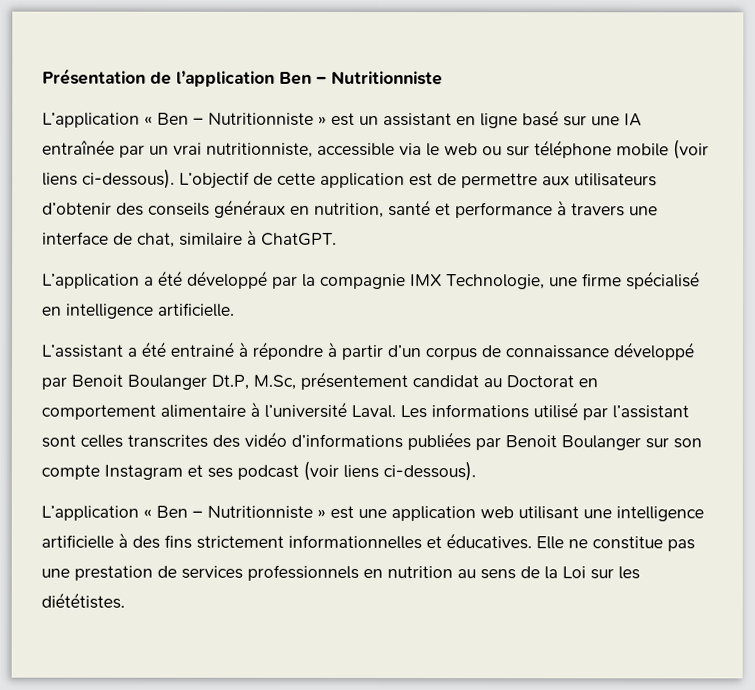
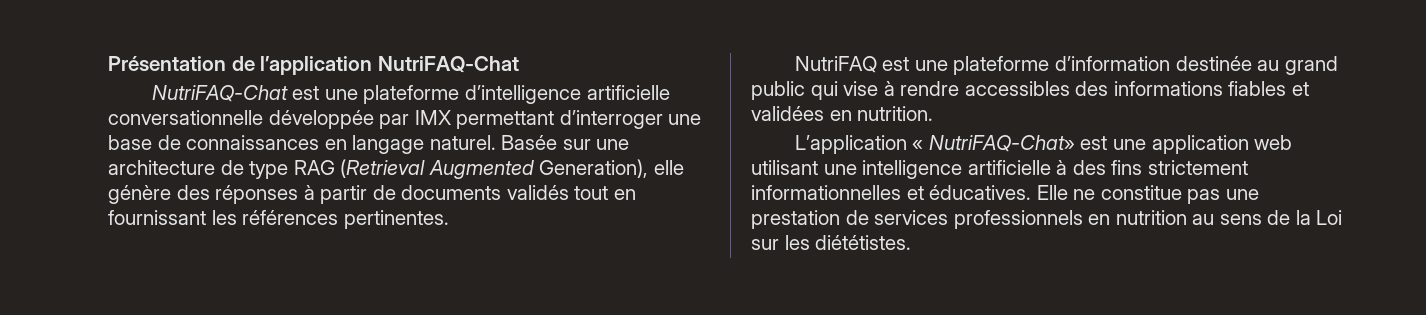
[279,70,443,86] [42,110,642,129] [42,139,709,160] [42,168,657,189] [42,199,658,219] [42,229,337,248] [42,270,700,290] [42,302,235,319] [41,341,695,361] [41,371,598,391] [41,401,689,421] [41,431,702,451] [41,460,476,482] [41,505,326,521] Ben – Nutritionniste // L’application « Ben – Nutritionniste » est un assistant en ligne basé sur une IA entraînée par un vrai nutritionniste, accessible via le web ou sur téléphone mobile (voir liens ci-dessous). L’objectif de cette application est de permettre aux utilisateurs d’obtenir des conseils généraux en nutrition, santé et performance à travers une interface de chat, similaire à ChatGPT. // L’application a été développé par la compagnie IMX Technologie, une firme spécialisé en intelligence artificielle. // L’assistant a été entrainé à répondre à partir d’un corpus de connaissance développé par Benoit Boulanger Dt.P, M.Sc, présentement candidat au Doctorat en comportement alimentaire à l’université Laval. Les informations utilisé par l’assistant sont celles transcrites des vidéo d’informations publiées par Benoit Boulanger sur son compte Instagram et ses podcast (voir liens ci-dessous). // L’application « Ben – Nutritionniste » -> [377,56,519,73] [151,85,670,104] [108,110,702,129] [108,135,630,154] [108,159,684,179] [108,185,636,204] [108,210,449,229] [794,56,1338,75] [751,81,1309,100] [751,106,934,121] [794,135,1075,154] NutriFAQ-Chat // NutriFAQ-Chat est une plateforme d’intelligence artificielle conversationnelle développée par IMX permettant d’interroger une base de connaissances en langage naturel. Basée sur une architecture de type RAG (Retrieval Augmented Generation), elle génère des réponses à partir de documents validés tout en fournissant les références pertinentes. // NutriFAQ est une plateforme d’information destinée au grand public qui vise à rendre accessibles des informations fiables et validées en nutrition. // L’application « NutriFAQ-Chat»

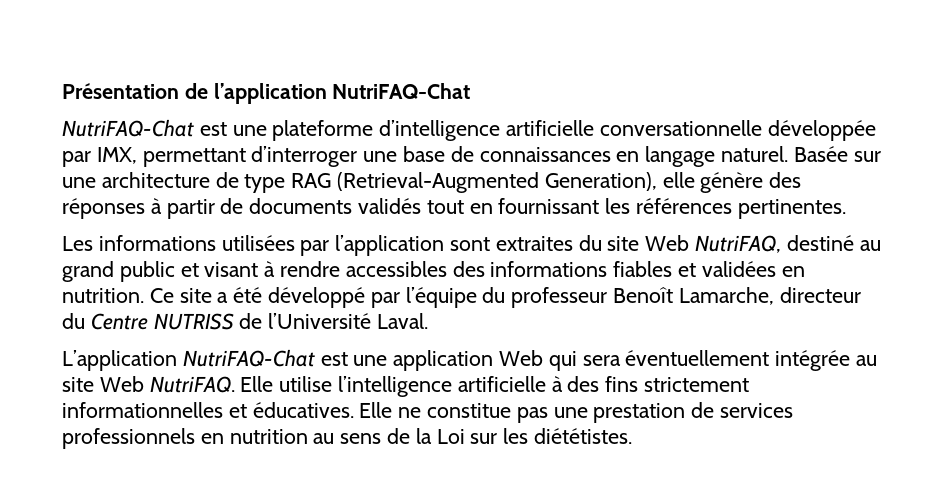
[414,110,451,125] IMX -> [96,147,137,164] IMX,
[340,159,534,179] (Retrieval Augmented -> [337,172,540,193] (Retrieval-Augmented
[794,56,1252,75] NutriFAQ est une plateforme d’information destinée -> [62,235,854,256] Les informations utilisées par l’application sont extraites du site Web NutriFAQ, destiné
[810,81,879,100] qui vise -> [180,262,259,277] et visant
(934, 113) none -> [149,287,861,308] [62,313,429,330] Ce site a été développé par l’équipe du professeur Benoît Lamarche, directeur du Centre NUTRISS de l’Université Laval.
[912,135,1075,152] « NutriFAQ-Chat» -> [182,349,315,367] NutriFAQ-Chat
[1254,135,1293,150] [751,160,963,179] web utilisant une intelligence -> [498,350,877,371] [62,376,453,397] Web qui sera éventuellement intégrée au site Web NutriFAQ. Elle utilise l’intelligence

